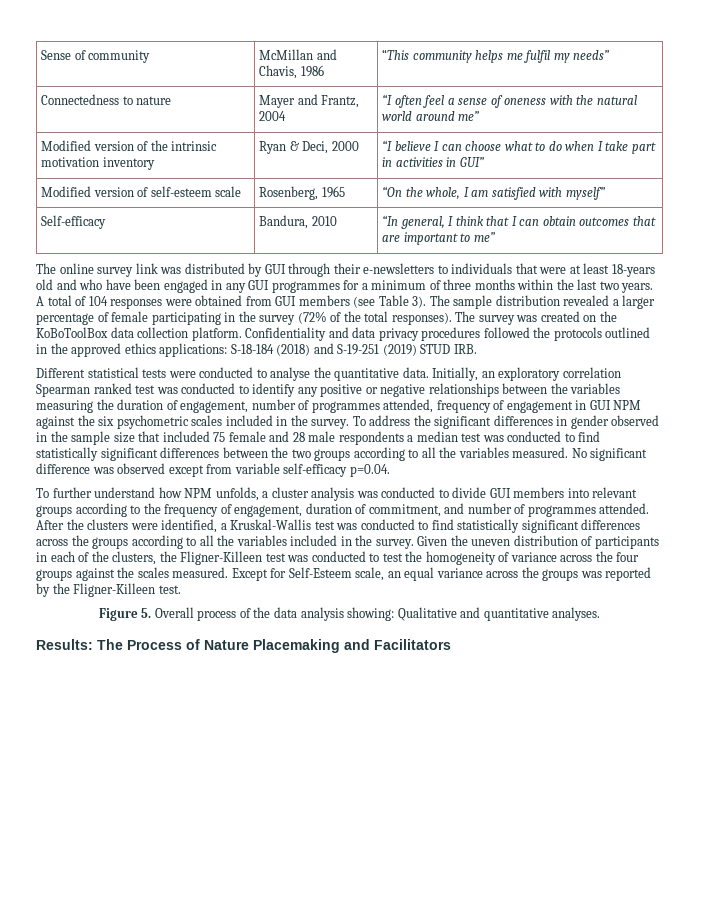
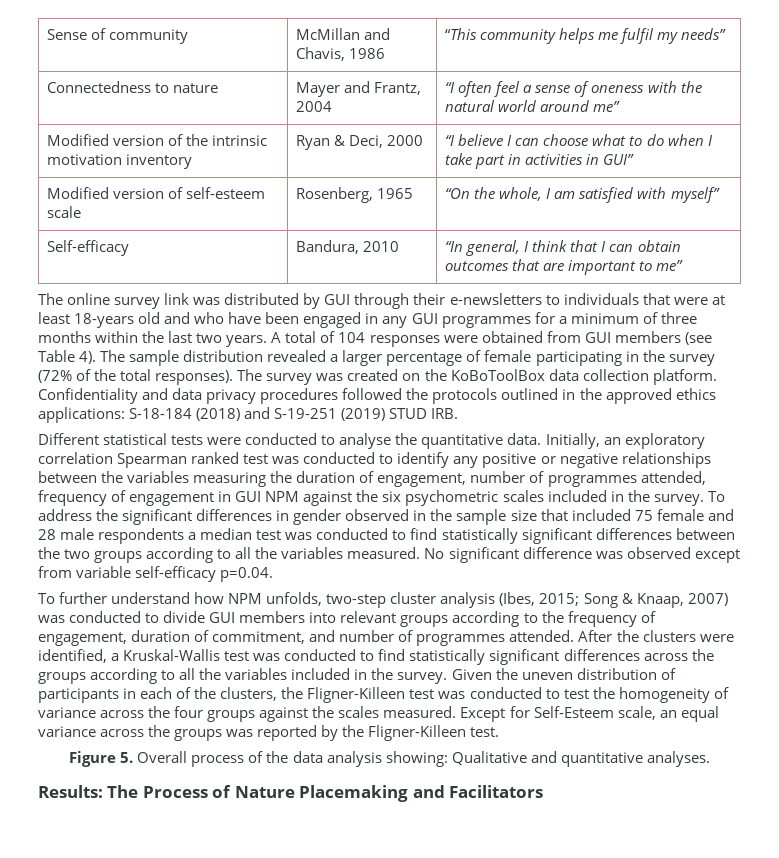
[412,296,427,308] 3). -> [79,351,97,364] 4).
[262,491,269,498] a -> [326,594,387,608] two-step
(355, 494) none -> [499,592,728,608] (Ibes, 2015; Song & Knaap, 2007)

